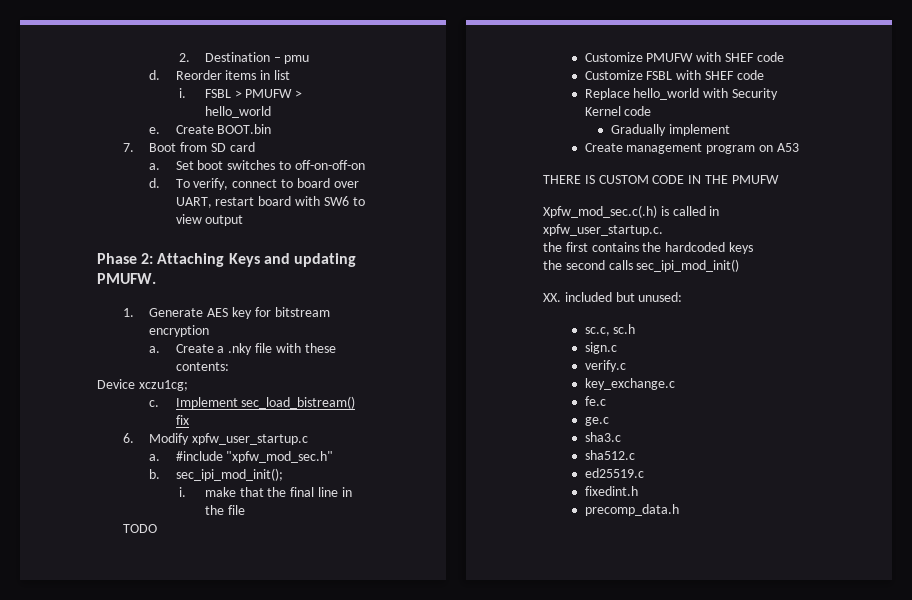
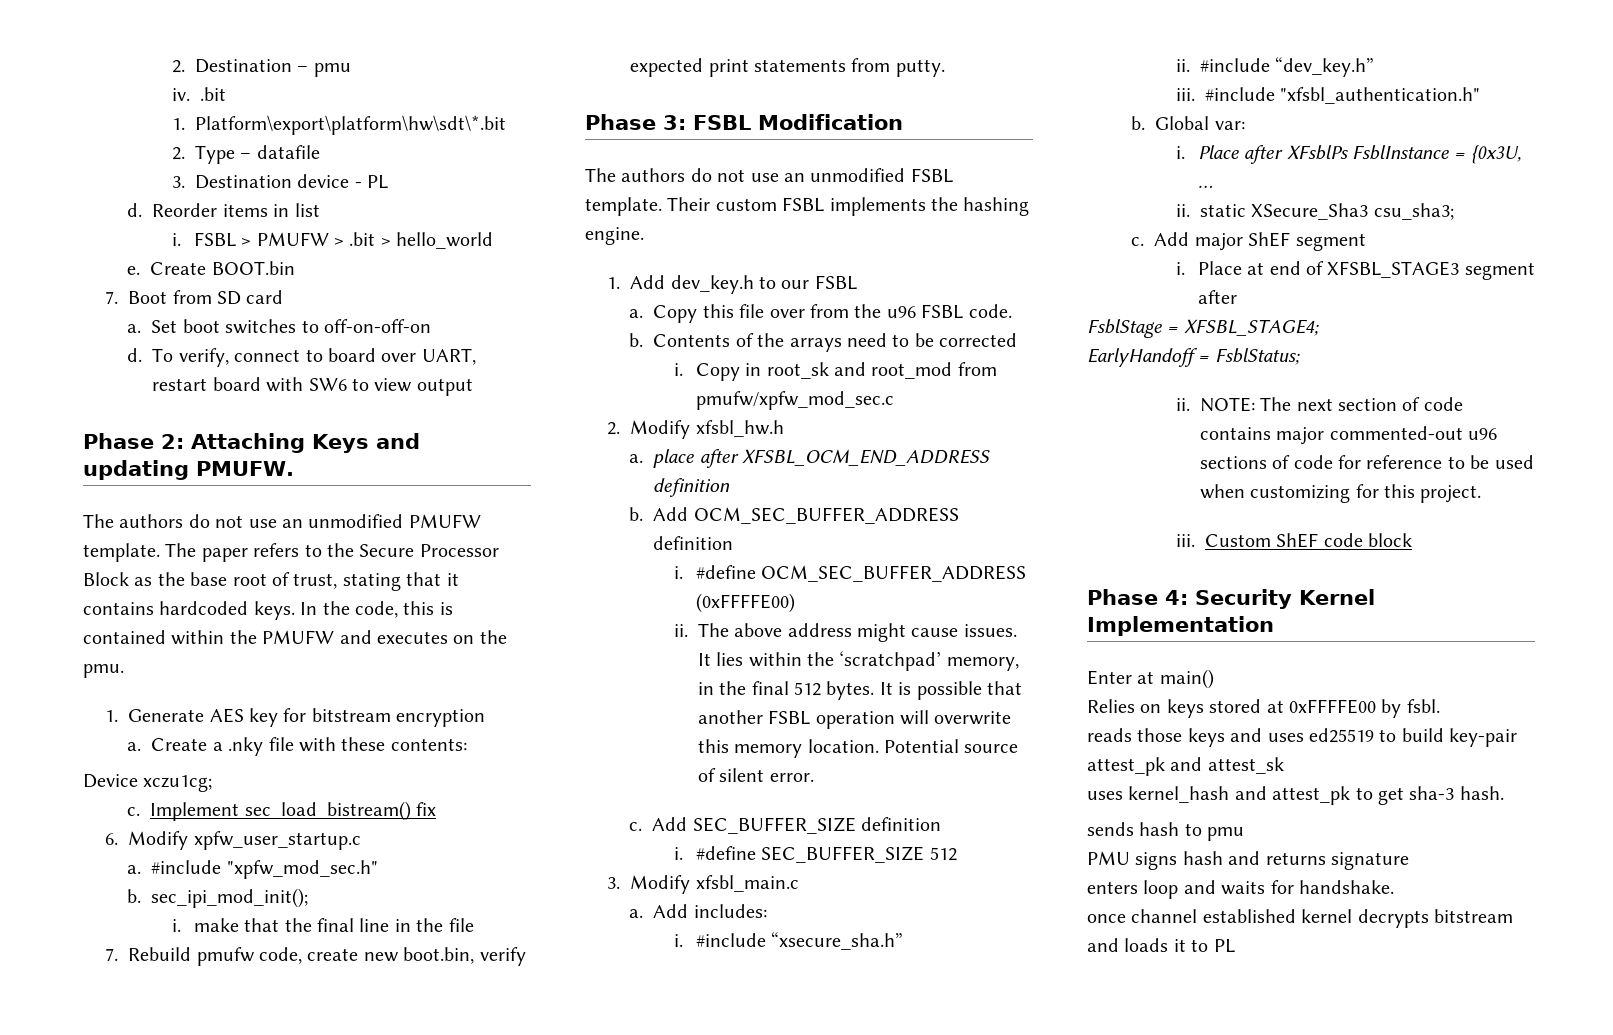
(310, 59) none -> [171,87,226,101] [171,115,506,135] [171,145,320,164] [171,174,388,189] // iv. .bit // 1. Platform\export\platform\hw\sdt\*.bit // 2. Type – datafile // 3. Destination device - PL
(303, 94) none -> [349,232,391,246] .bit >
(156, 278) none -> [83,514,481,528] [83,543,499,562] [83,572,459,591] [83,601,453,620] [83,630,507,645] [83,664,124,678] // The authors do not use an unmodified PMUFW template. The paper refers to the Secure Processor Block as the base root of trust, stating that it contains hardcoded keys. In the code, this is contained within the PMUFW and executes on the pmu.
[123,524,158,533] [584,52,784,62] [584,70,764,80] [584,88,778,100] [584,106,652,116] [610,124,730,136] [584,143,799,154] [543,175,779,184] [543,205,720,218] [543,224,663,236] [543,242,753,254] [543,259,740,272] [543,292,683,302] [584,324,636,336] [584,342,617,354] [584,360,626,372] [584,378,675,390] [584,396,606,406] [584,417,609,426] [584,432,621,442] [584,450,635,460] [584,468,644,478] [584,486,638,496] [584,504,679,516] TODO // Customize PMUFW with SHEF code // Customize FSBL with SHEF code // Replace hello_world with Security Kernel code // Gradually implement // Create management program on A53 // THERE IS CUSTOM CODE IN THE PMUFW // Xpfw_mod_sec.c(.h) is called in xpfw_user_startup.c. // the first contains the hardcoded keys // the second calls sec_ipi_mod_init() // XX. included but unused: // sc.c, sc.h // sign.c // verify.c // key_exchange.c // fe.c // ge.c // sha3.c // sha512.c // ed25519.c // fixedint.h // precomp_data.h -> [105,947,526,966] [630,58,945,77] [585,114,903,130] [585,168,953,183] [585,197,1030,216] [585,227,644,245] [607,275,857,294] [629,304,1012,323] [629,333,1018,352] [673,362,997,381] [695,391,894,410] [607,420,784,439] [629,449,991,468] [653,478,731,497] [629,507,959,524] [653,536,734,550] [673,565,1027,582] [695,593,795,613] [673,623,1017,642] [697,651,1019,671] [697,681,1022,700] [697,710,1012,729] [697,739,1019,758] [697,768,814,782] [629,817,942,834] [673,846,957,863] [607,875,799,894] [629,904,767,918] [673,932,904,950] [1175,57,1375,77] [1175,87,1481,104] [1131,116,1245,130] [1175,145,1521,164] [1197,185,1213,188] [1175,203,1454,220] [1131,232,1366,251] [1175,261,1535,280] [1197,290,1237,304] [1087,319,1319,338] [1087,348,1300,367] [1175,397,1463,412] [1199,426,1497,445] [1199,455,1534,469] [1199,484,1482,503] [1175,533,1412,548] [1087,589,1375,609] [1087,616,1274,636] [1087,669,1214,689] [1087,699,1440,718] [1087,728,1518,747] [1087,757,1284,776] [1087,786,1504,805] [1087,822,1245,841] [1087,851,1409,870] [1087,880,1394,899] [1087,909,1513,928] [1087,938,1235,953] 7. Rebuild pmufw code, create new boot.bin, verify expected print statements from putty. // Phase 3: FSBL Modification // The authors do not use an unmodified FSBL template. Their custom FSBL implements the hashing engine. // 1. Add dev_key.h to our FSBL // a. Copy this file over from the u96 FSBL code. // b. Contents of the arrays need to be corrected // i. Copy in root_sk and root_mod from pmufw/xpfw_mod_sec.c // 2. Modify xfsbl_hw.h // a. place after XFSBL_OCM_END_ADDRESS definition // b. Add OCM_SEC_BUFFER_ADDRESS definition // i. #define OCM_SEC_BUFFER_ADDRESS (0xFFFFE00) // ii. The above address might cause issues. It lies within the ‘scratchpad’ memory, in the final 512 bytes. It is possible that another FSBL operation will overwrite this memory location. Potential source of silent error. // c. Add SEC_BUFFER_SIZE definition // i. #define SEC_BUFFER_SIZE 512 // 3. Modify xfsbl_main.c // a. Add includes: // i. #include “xsecure_sha.h” // ii. #include “dev_key.h” // iii. #include "xfsbl_authentication.h" // b. Global var: // i. Place after XFsblPs FsblInstance = {0x3U, … // ii. static XSecure_Sha3 csu_sha3; // c. Add major ShEF segment // i. Place at end of XFSBL_STAGE3 segment after // FsblStage = XFSBL_STAGE4; // EarlyHandoff = FsblStatus; // ii. NOTE: The next section of code contains major commented-out u96 sections of code for reference to be used when customizing for this project. // iii. Custom ShEF code block // Phase 4: Security Kernel Implementation // Enter at main() // Relies on keys stored at 0xFFFFE00 by fsbl. // reads those keys and uses ed25519 to build key-pair attest_pk and attest_sk // uses kernel_hash and attest_pk to get sha-3 hash. // sends hash to pmu // PMU signs hash and returns signature // enters loop and waits for handshake. // once channel established kernel decrypts bitstream and loads it to PL

